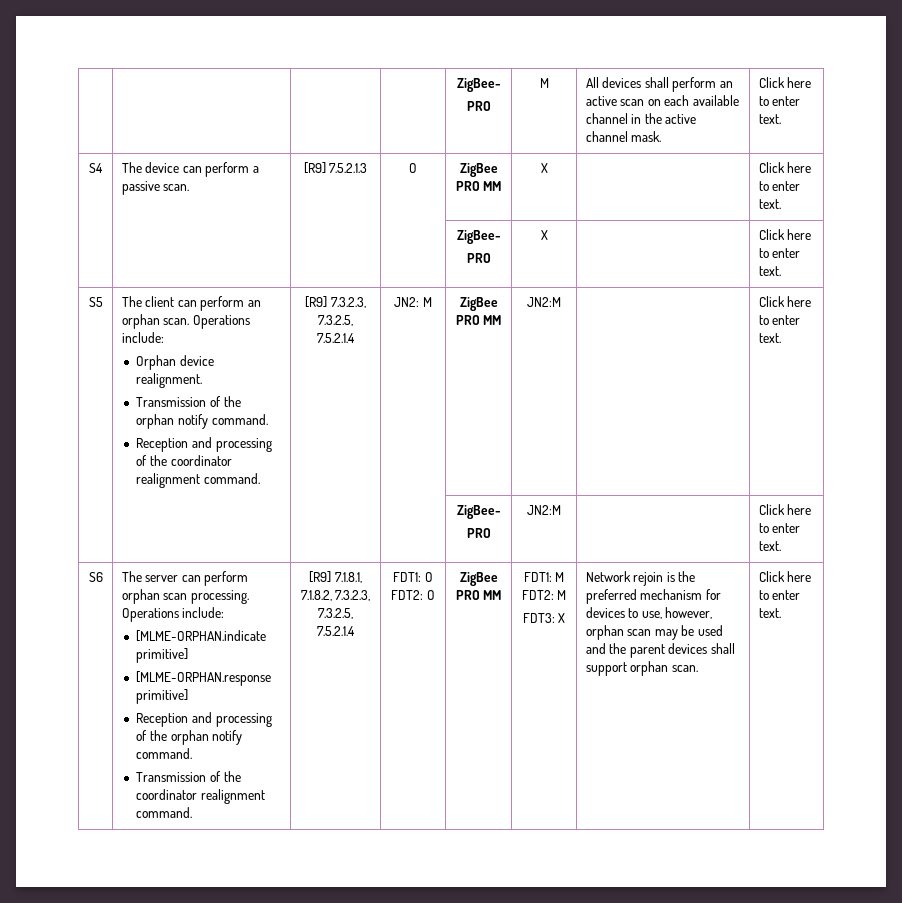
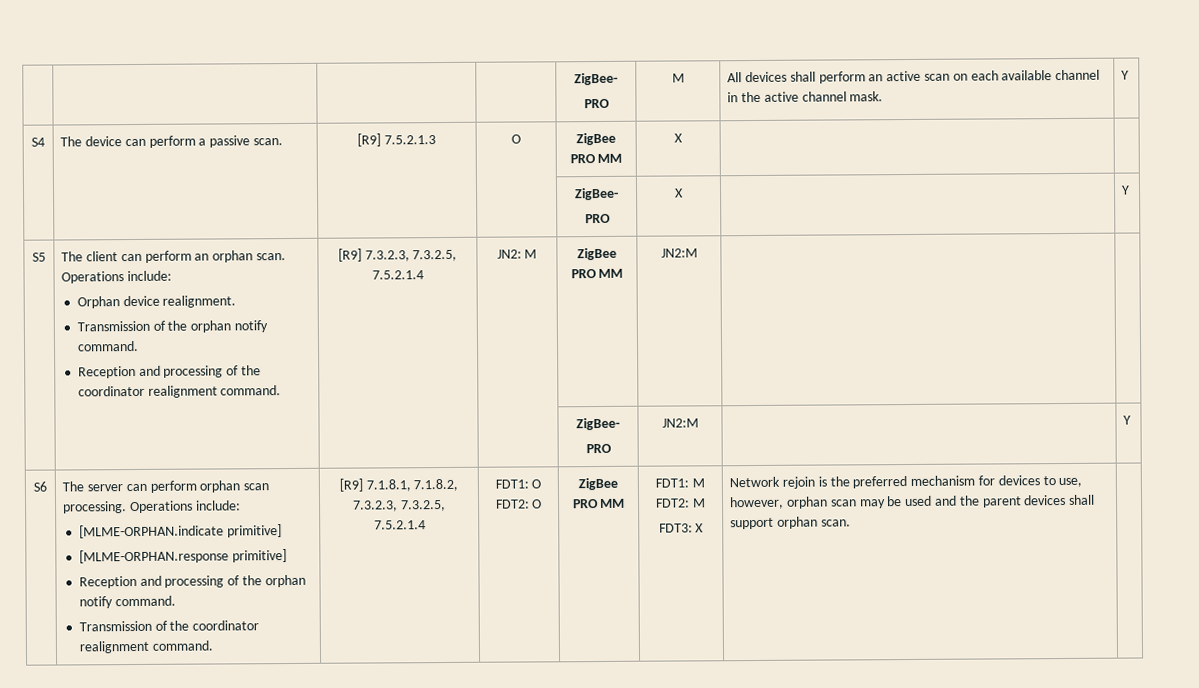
[758,77,812,88] [758,96,801,106] [758,114,781,124] Click here to enter text. -> [1121,70,1130,80] Y
[758,162,812,173] [758,181,801,191] [758,199,781,209] [456,230,501,244] [466,253,491,263] [540,230,548,240] [758,229,812,240] [758,248,801,258] [758,266,781,276] Click here to enter text. // | | | | ZigBee- // PRO | X | | Click here to enter text. -> [574,187,619,201] [584,213,611,224] [674,188,684,198] [1121,185,1131,195] // | | | | ZigBee- // PRO | X | | Y
[758,296,812,307] [758,315,801,325] [758,333,781,343] [456,505,501,519] [466,528,491,538] [527,505,561,515] [758,504,812,515] [758,523,801,533] [758,541,781,551] Click here to enter text. // | | | | ZigBee- // PRO | JN2:M | | Click here to enter text. -> [576,417,620,431] [585,443,612,454] [661,418,699,428] [1123,415,1132,425] // | | | | ZigBee- // PRO | JN2:M | | Y
[758,571,812,582] [758,590,801,600] [758,608,781,618] Click here to enter text. -> (851, 523) none

